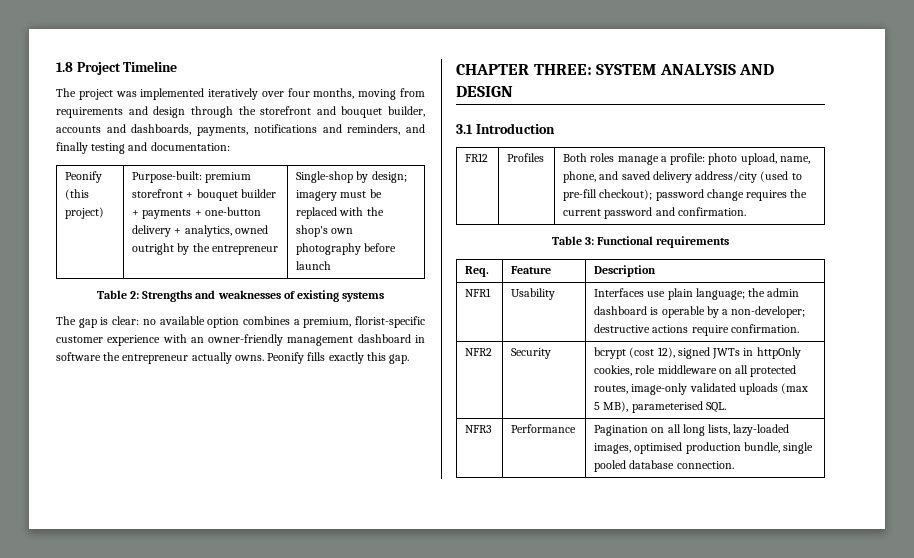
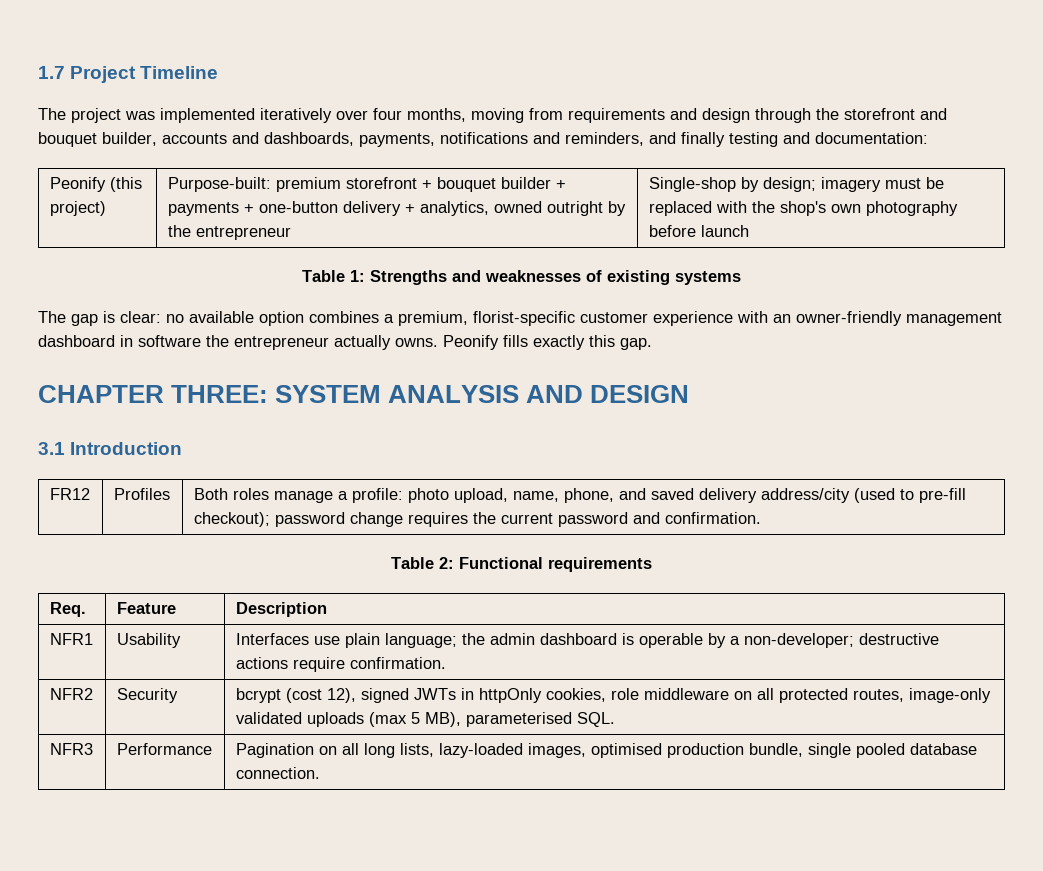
[56,62,73,72] 1.8 -> [38,66,65,79] 1.7
[129,291,139,299] 2: -> [350,270,365,282] 1:
[584,237,594,245] 3: -> [439,557,454,569] 2:

